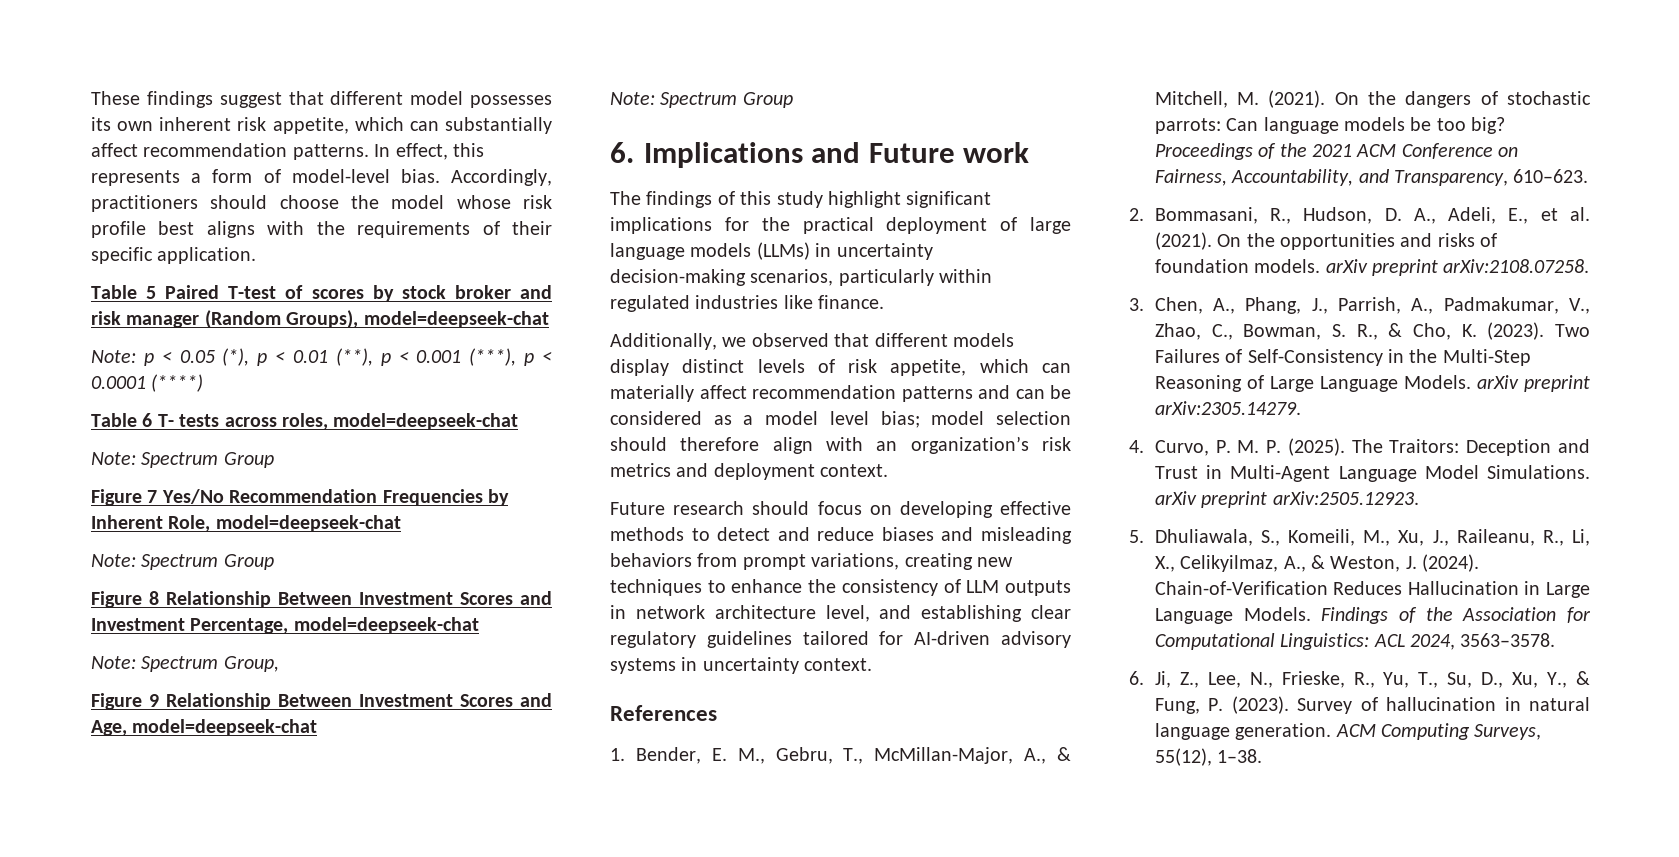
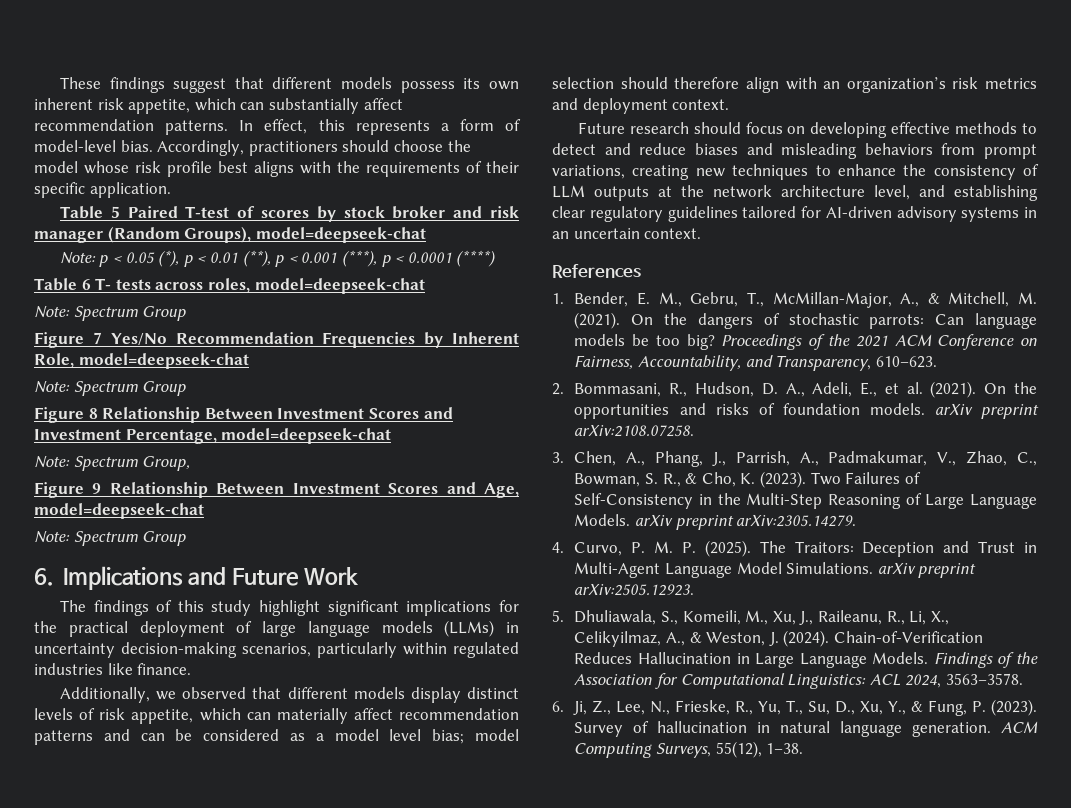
[410,91,552,108] model possesses -> [341,77,455,93] models possess
[963,142,1030,163] work -> [303,567,359,585] Work
[610,605,626,619] in -> [658,185,704,197] at the
[702,657,799,674] uncertainty -> [552,228,640,239] an uncertain

